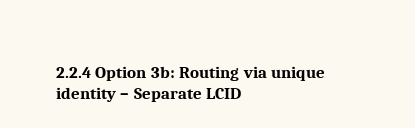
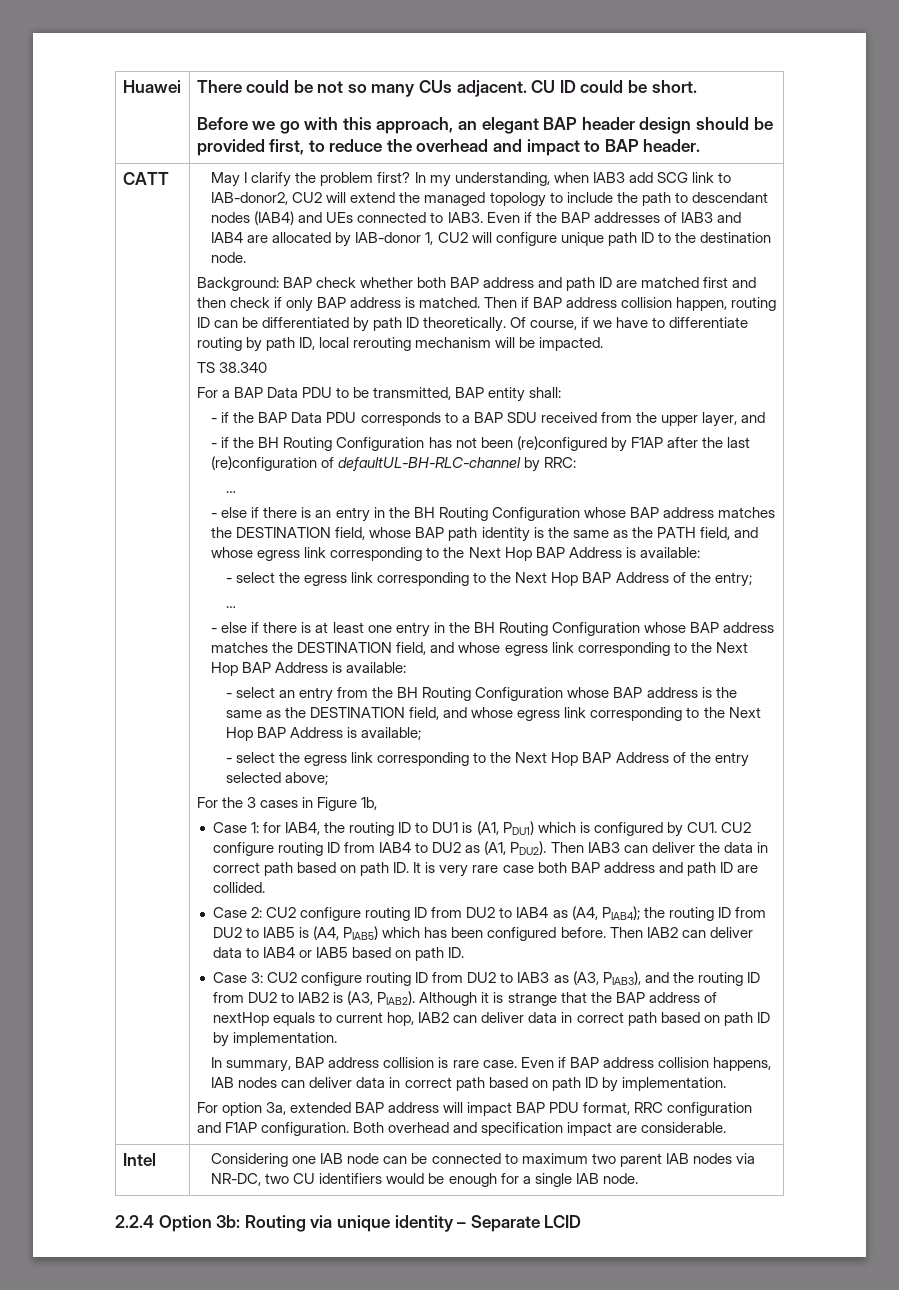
(56, 72) none -> [122,80,181,93] [196,80,697,97] [196,117,773,134] [196,139,701,156] [122,172,169,185] [211,172,731,187] [211,192,768,207] [211,211,741,225] [211,232,771,247] [211,252,247,263] [196,277,757,291] [196,297,777,312] [196,317,749,332] [196,337,603,352] [196,362,267,373] [196,387,562,402] [211,412,766,427] [211,436,750,452] [211,456,577,472] [225,491,236,493] [211,507,775,522] [211,527,758,542] [211,547,700,561] [225,572,752,587] [225,606,236,608] [211,622,775,637] [211,642,748,656] [211,662,407,676] [225,687,737,702] [225,707,761,721] [225,727,422,741] [225,752,749,767] [225,772,329,785] [196,797,377,811] [213,821,751,837] [213,841,768,856] [213,862,758,877] [213,882,266,893] [213,906,766,921] [213,926,753,941] [213,947,465,961] [213,971,760,986] [213,991,717,1006] [213,1012,770,1026] [213,1032,338,1047] [211,1057,771,1072] [211,1077,726,1092] [196,1102,753,1116] [196,1122,726,1136] [122,1153,156,1166] [211,1153,755,1167] [211,1173,638,1187] Huawei | There could be not so many CUs adjacent. CU ID could be short. // Before we go with this approach, an elegant BAP header design should be provided first, to reduce the overhead and impact to BAP header. // CATT | May I clarify the problem first? In my understanding, when IAB3 add SCG link to IAB-donor2, CU2 will extend the managed topology to include the path to descendant nodes (IAB4) and UEs connected to IAB3. Even if the BAP addresses of IAB3 and IAB4 are allocated by IAB-donor 1, CU2 will configure unique path ID to the destination node. // Background: BAP check whether both BAP address and path ID are matched first and then check if only BAP address is matched. Then if BAP address collision happen, routing ID can be differentiated by path ID theoretically. Of course, if we have to differentiate routing by path ID, local rerouting mechanism will be impacted. // TS 38.340 // For a BAP Data PDU to be transmitted, BAP entity shall: // - if the BAP Data PDU corresponds to a BAP SDU received from the upper layer, and // - if the BH Routing Configuration has not been (re)configured by F1AP after the last (re)configuration of defaultUL-BH-RLC-channel by RRC: // … // - else if there is an entry in the BH Routing Configuration whose BAP address matches the DESTINATION field, whose BAP path identity is the same as the PATH field, and whose egress link corresponding to the Next Hop BAP Address is available: // - select the egress link corresponding to the Next Hop BAP Address of the entry; // … // - else if there is at least one entry in the BH Routing Configuration whose BAP address matches the DESTINATION field, and whose egress link corresponding to the Next Hop BAP Address is available: // - select an entry from the BH Routing Configuration whose BAP address is the same as the DESTINATION field, and whose egress link corresponding to the Next Hop BAP Address is available; // - select the egress link corresponding to the Next Hop BAP Address of the entry selected above; // For the 3 cases in Figure 1b, // Case 1: for IAB4, the routing ID to DU1 is (A1, PDU1) which is configured by CU1. CU2 configure routing ID from IAB4 to DU2 as (A1, PDU2). Then IAB3 can deliver the data in correct path based on path ID. It is very rare case both BAP address and path ID are collided. // Case 2: CU2 configure routing ID from DU2 to IAB4 as (A4, PIAB4); the routing ID from DU2 to IAB5 is (A4, PIAB5) which has been configured before. Then IAB2 can deliver data to IAB4 or IAB5 based on path ID. // Case 3: CU2 configure routing ID from DU2 to IAB3 as (A3, PIAB3), and the routing ID from DU2 to IAB2 is (A3, PIAB2). Although it is strange that the BAP address of nextHop equals to current hop, IAB2 can deliver data in correct path based on path ID by implementation. // In summary, BAP address collision is rare case. Even if BAP address collision happens, IAB nodes can deliver data in correct path based on path ID by implementation. // For option 3a, extended BAP address will impact BAP PDU format, RRC configuration and F1AP configuration. Both overhead and specification impact are considerable. // Intel | Considering one IAB node can be connected to maximum two parent IAB nodes via NR-DC, two CU identifiers would be enough for a single IAB node. //

